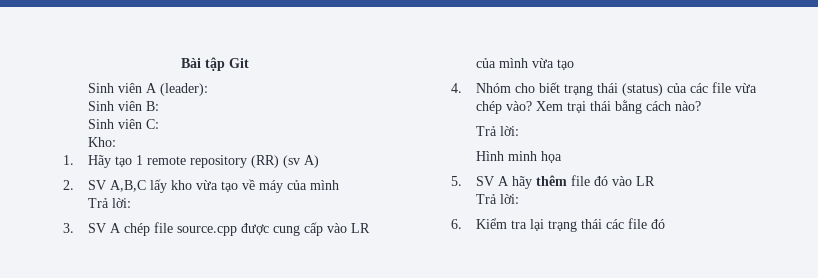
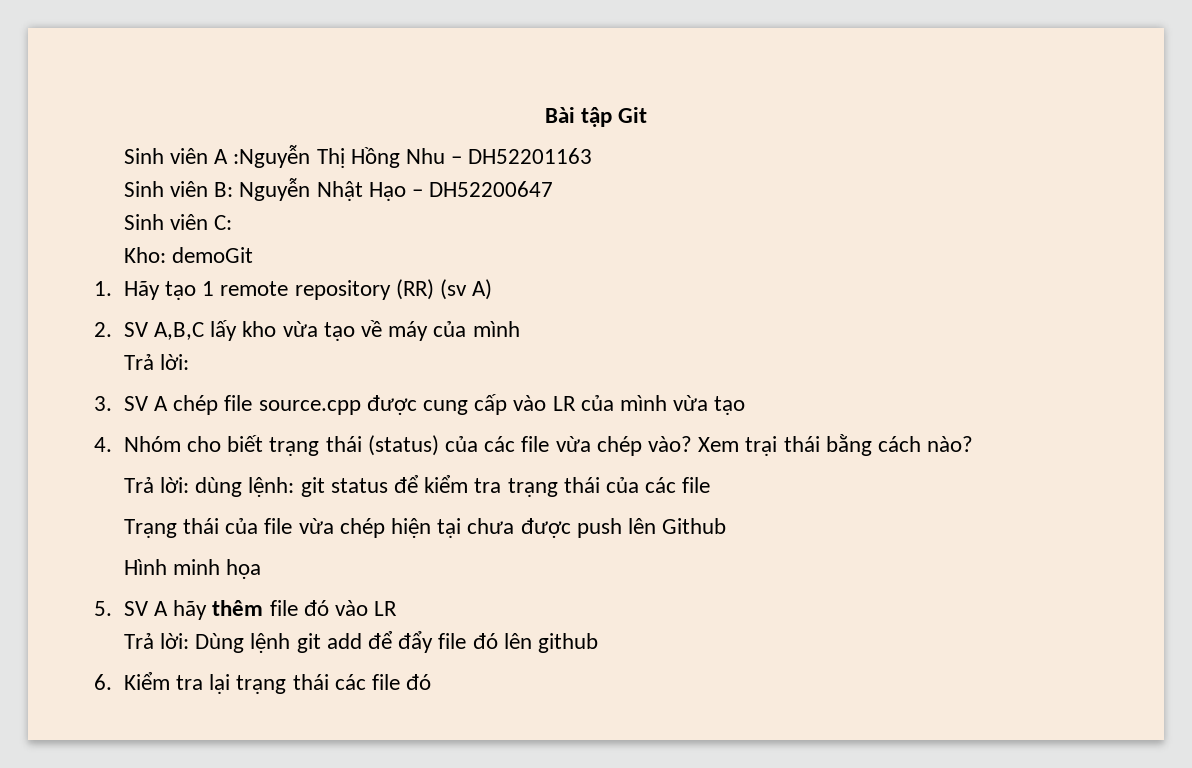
[159,83,208,96] [87,101,159,111] (leader): // Sinh viên B: -> [233,145,593,168] [123,178,554,201] :Nguyễn Thị Hồng Nhu – DH52201163 // Sinh viên B: Nguyễn Nhật Hạo – DH52200647
(116, 142) none -> [171,247,253,263] demoGit
(519, 131) none -> [195,475,711,497] [123,518,727,538] dùng lệnh: git status để kiểm tra trạng thái của các file // Trạng thái của file vừa chép hiện tại chưa được push lên Github
(519, 199) none -> [195,631,598,653] Dùng lệnh git add để đẩy file đó lên github

